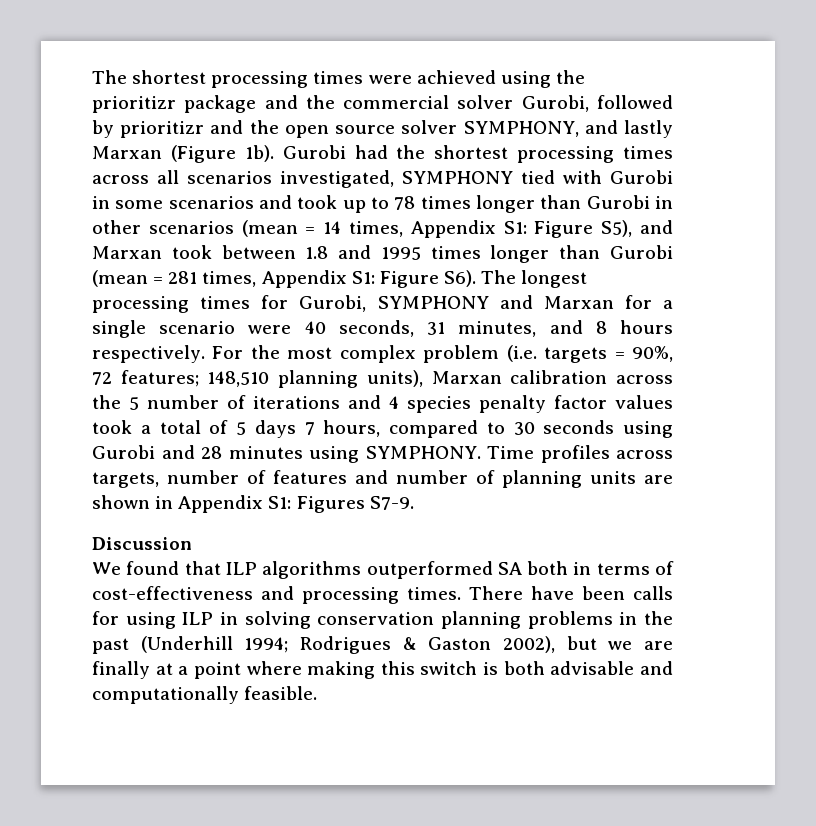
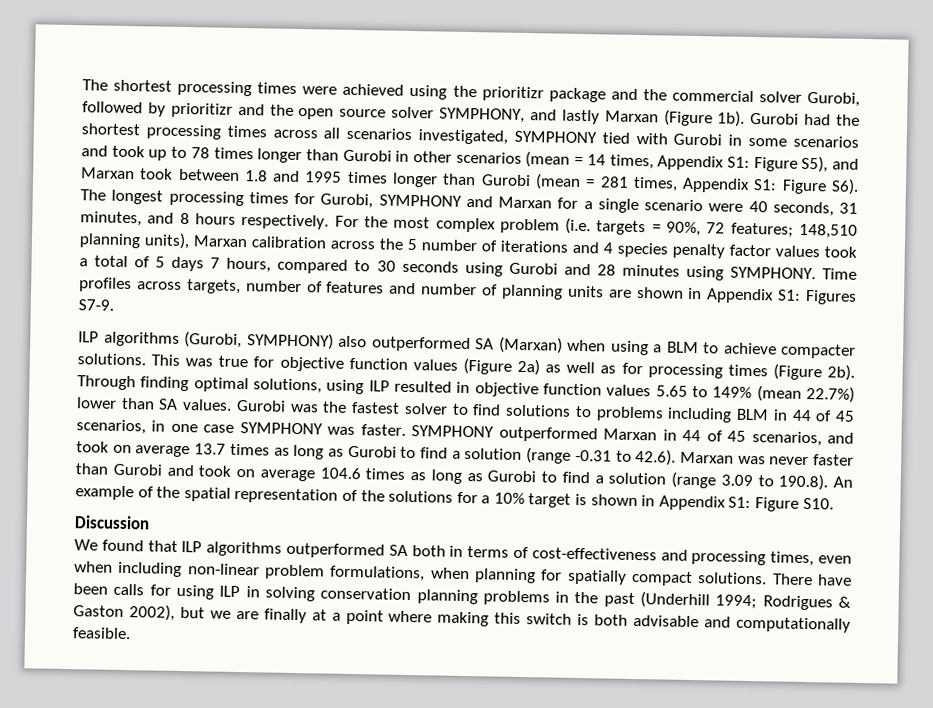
(414, 503) none -> [78,331,856,359] [77,353,856,381] [77,375,856,403] [76,397,855,423] [76,419,855,447] [76,441,855,466] [75,463,853,491] [75,485,834,512] // ILP algorithms (Gurobi, SYMPHONY) also outperformed SA (Marxan) when using a BLM to achieve compacter solutions. This was true for objective function values (Figure 2a) as well as for processing times (Figure 2b). Through finding optimal solutions, using ILP resulted in objective function values 5.65 to 149% (mean 22.7%) lower than SA values. Gurobi was the fastest solver to find solutions to problems including BLM in 44 of 45 scenarios, in one case SYMPHONY was faster. SYMPHONY outperformed Marxan in 44 of 45 scenarios, and took on average 13.7 times as long as Gurobi to find a solution (range -0.31 to 42.6). Marxan was never faster than Gurobi and took on average 104.6 times as long as Gurobi to find a solution (range 3.09 to 190.8). An example of the spatial representation of the solutions for a 10% target is shown in Appendix S1: Figure S10.
[407,587,461,600] times. -> [770,551,852,567] [74,561,768,587] times, even when including non-linear problem formulations, when planning for spatially compact solutions.

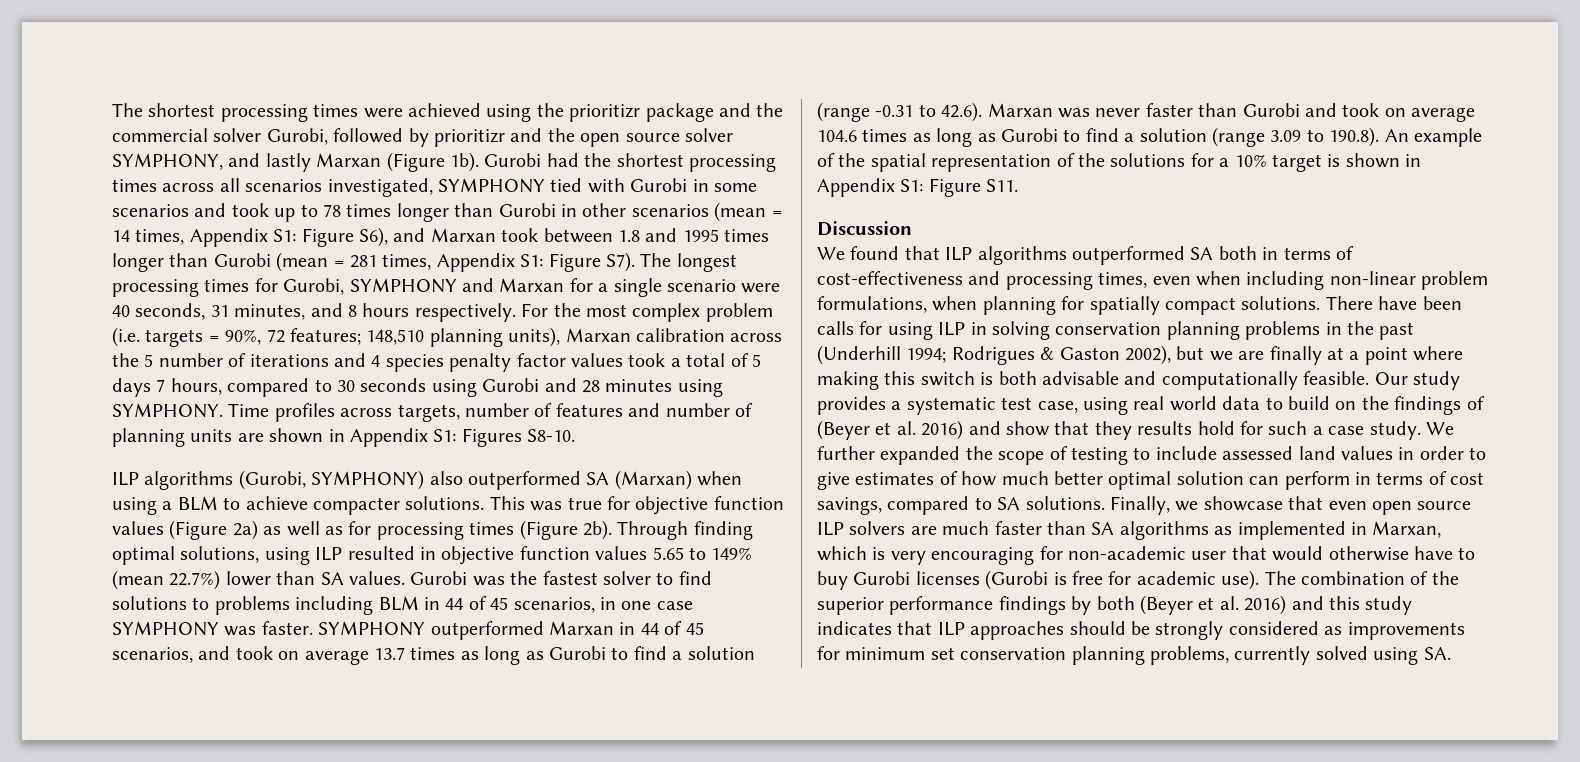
[801,155,829,173] S5), -> [359,227,388,247] S6),
[830,178,859,195] S6). -> [605,252,635,272] S7).
[78,299,114,311] S7-9. -> [527,429,576,442] S8-10.
[802,497,834,510] S10. -> [986,179,1019,192] S11.
(131, 633) none -> [1374,371,1460,390] [817,396,1485,415] [817,420,1454,440] [817,446,1487,465] [817,471,1485,490] [817,496,1472,515] [817,521,1442,540] [817,546,1476,565] [817,570,1459,590] [817,595,1413,615] [817,621,1465,640] [817,646,1451,665] Our study provides a systematic test case, using real world data to build on the findings of (Beyer et al. 2016) and show that they results hold for such a case study. We further expanded the scope of testing to include assessed land values in order to give estimates of how much better optimal solution can perform in terms of cost savings, compared to SA solutions. Finally, we showcase that even open source ILP solvers are much faster than SA algorithms as implemented in Marxan, which is very encouraging for non-academic user that would otherwise have to buy Gurobi licenses (Gurobi is free for academic use). The combination of the superior performance findings by both (Beyer et al. 2016) and this study indicates that ILP approaches should be strongly considered as improvements for minimum set conservation planning problems, currently solved using SA.

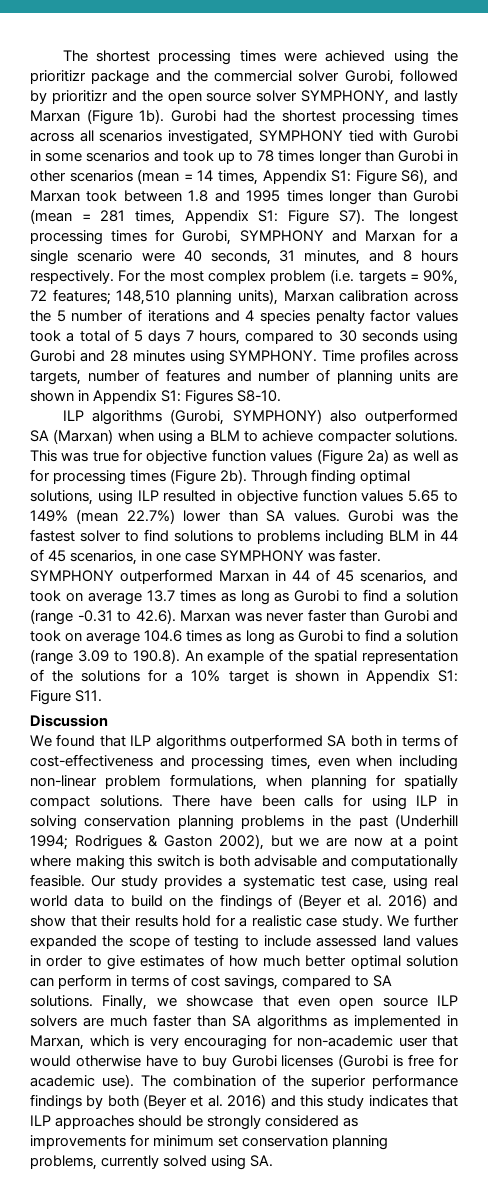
[1269,346,1322,365] finally -> [353,837,383,847] now
[1094,421,1132,440] they -> [101,915,132,927] their
[1268,421,1323,435] such a -> [239,915,302,927] a realistic

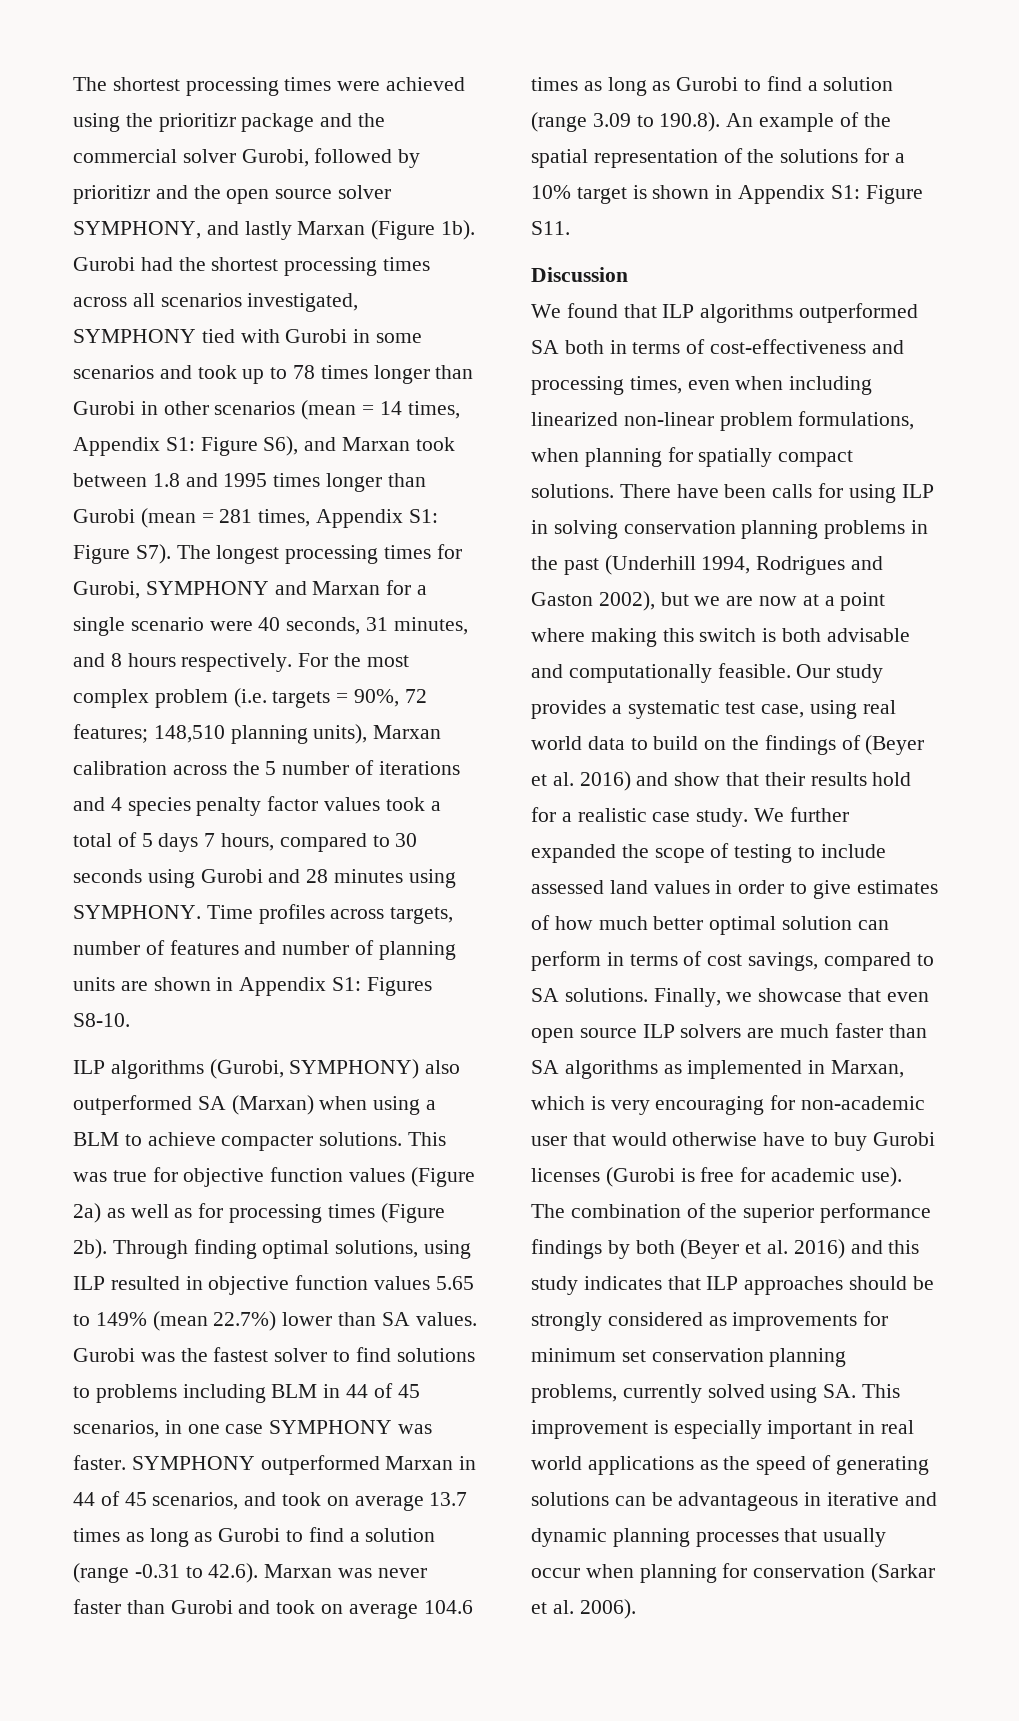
(459, 762) none -> [531,412,618,426] linearized
[30,835,159,850] 1994; Rodrigues & -> [701,556,884,575] 1994, Rodrigues and
(274, 1161) none -> [862,1384,901,1398] [531,1420,915,1439] [531,1455,929,1475] [531,1492,937,1511] [531,1528,887,1547] [531,1563,936,1583] [531,1599,636,1619] This improvement is especially important in real world applications as the speed of generating solutions can be advantageous in iterative and dynamic planning processes that usually occur when planning for conservation (Sarkar et al. 2006).

